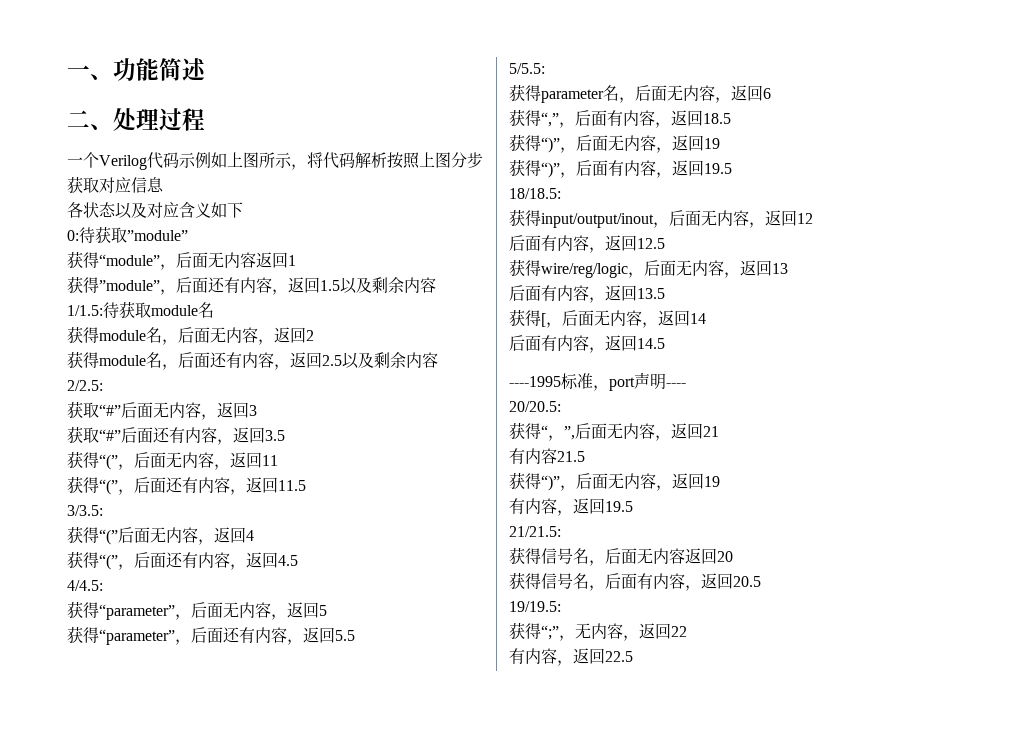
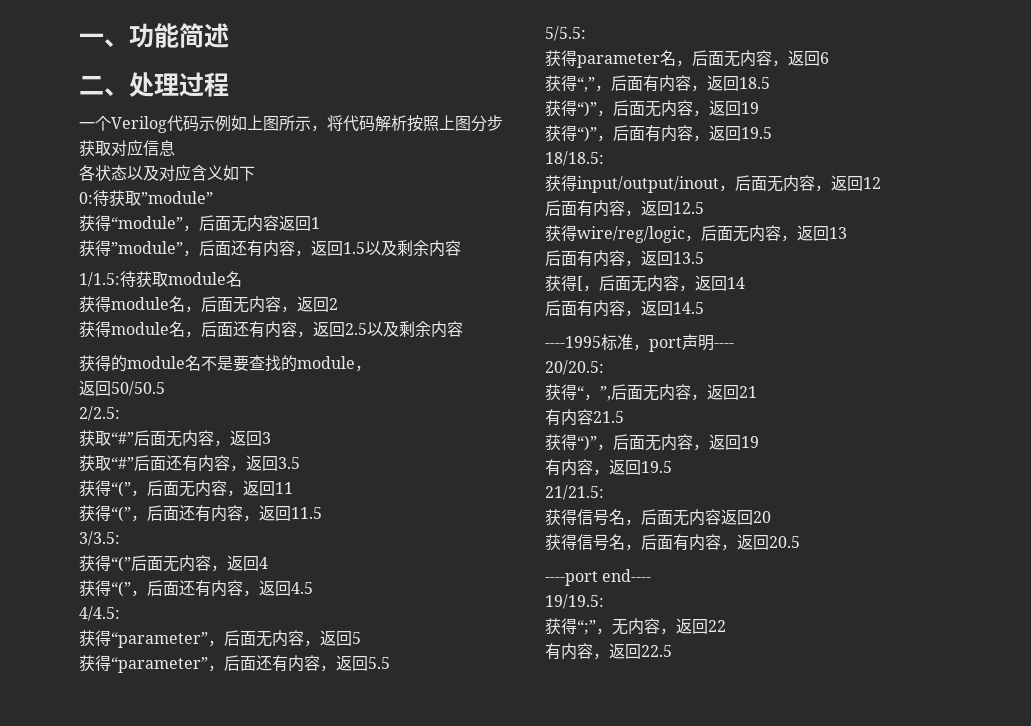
(438, 360) none -> [79,355,371,372] [79,380,165,396] // 获得的module名不是要查找的module， // 返回50/50.5
(761, 581) none -> [545,569,652,586] // ----port end----

